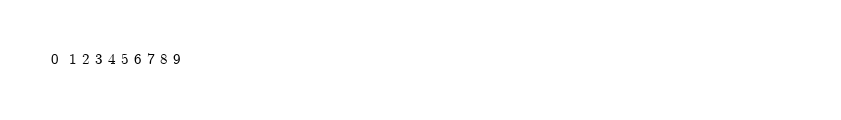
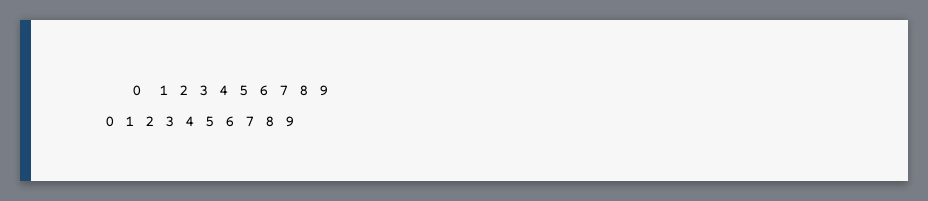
(182, 59) none -> [105,116,295,127] // 0 1 2 3 4 5 6 7 8 9

